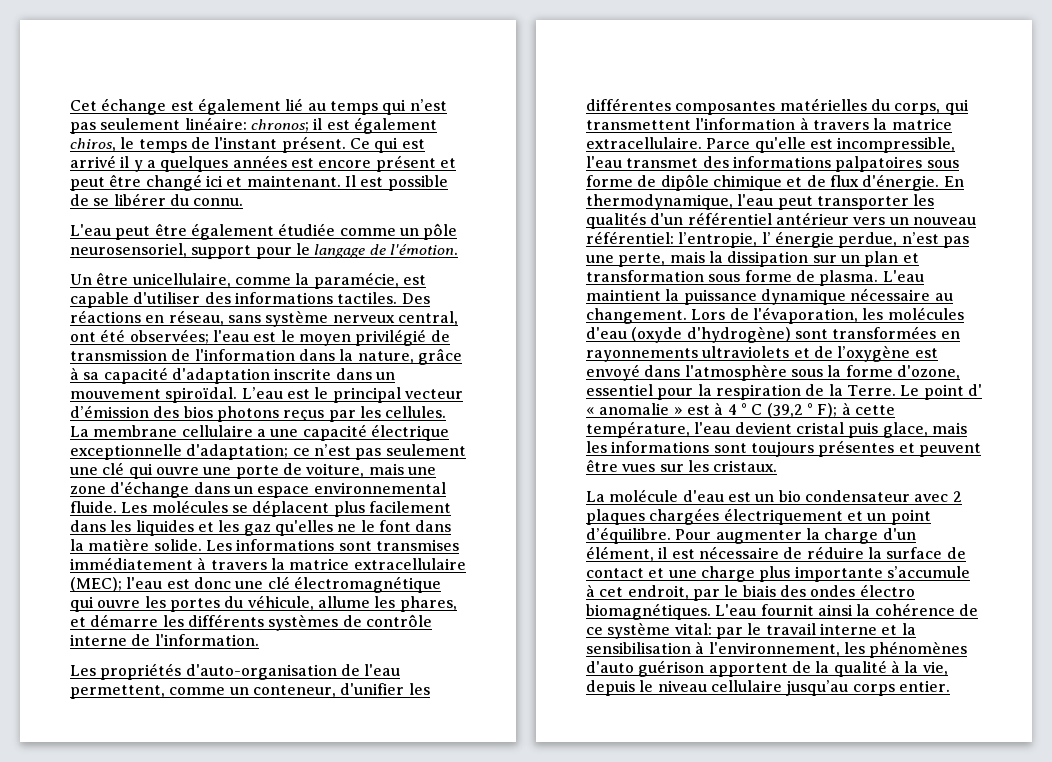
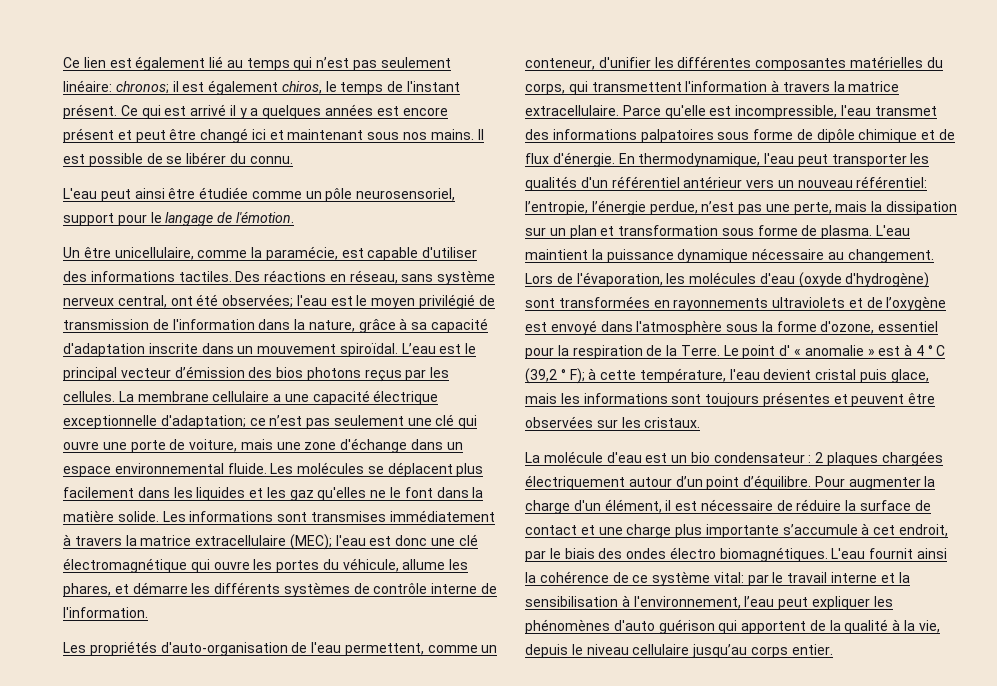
[70,98,167,115] Cet échange -> [63,57,106,68] Ce lien
[246,175,341,187] maintenant. -> [287,129,474,140] maintenant sous nos mains.
[154,223,274,240] être également -> [134,188,196,199] ainsi être
[761,231,834,248] l’ énergie -> [591,200,646,215] l’énergie
[622,464,656,472] vues -> [525,416,593,428] observées
[914,494,949,502] avec -> [808,455,812,463] :
[846,511,887,521] et un -> [628,476,703,487] autour d’un
(840, 649) none -> [744,596,870,610] l’eau peut expliquer
(705, 668) none -> [718,620,738,634] qui

